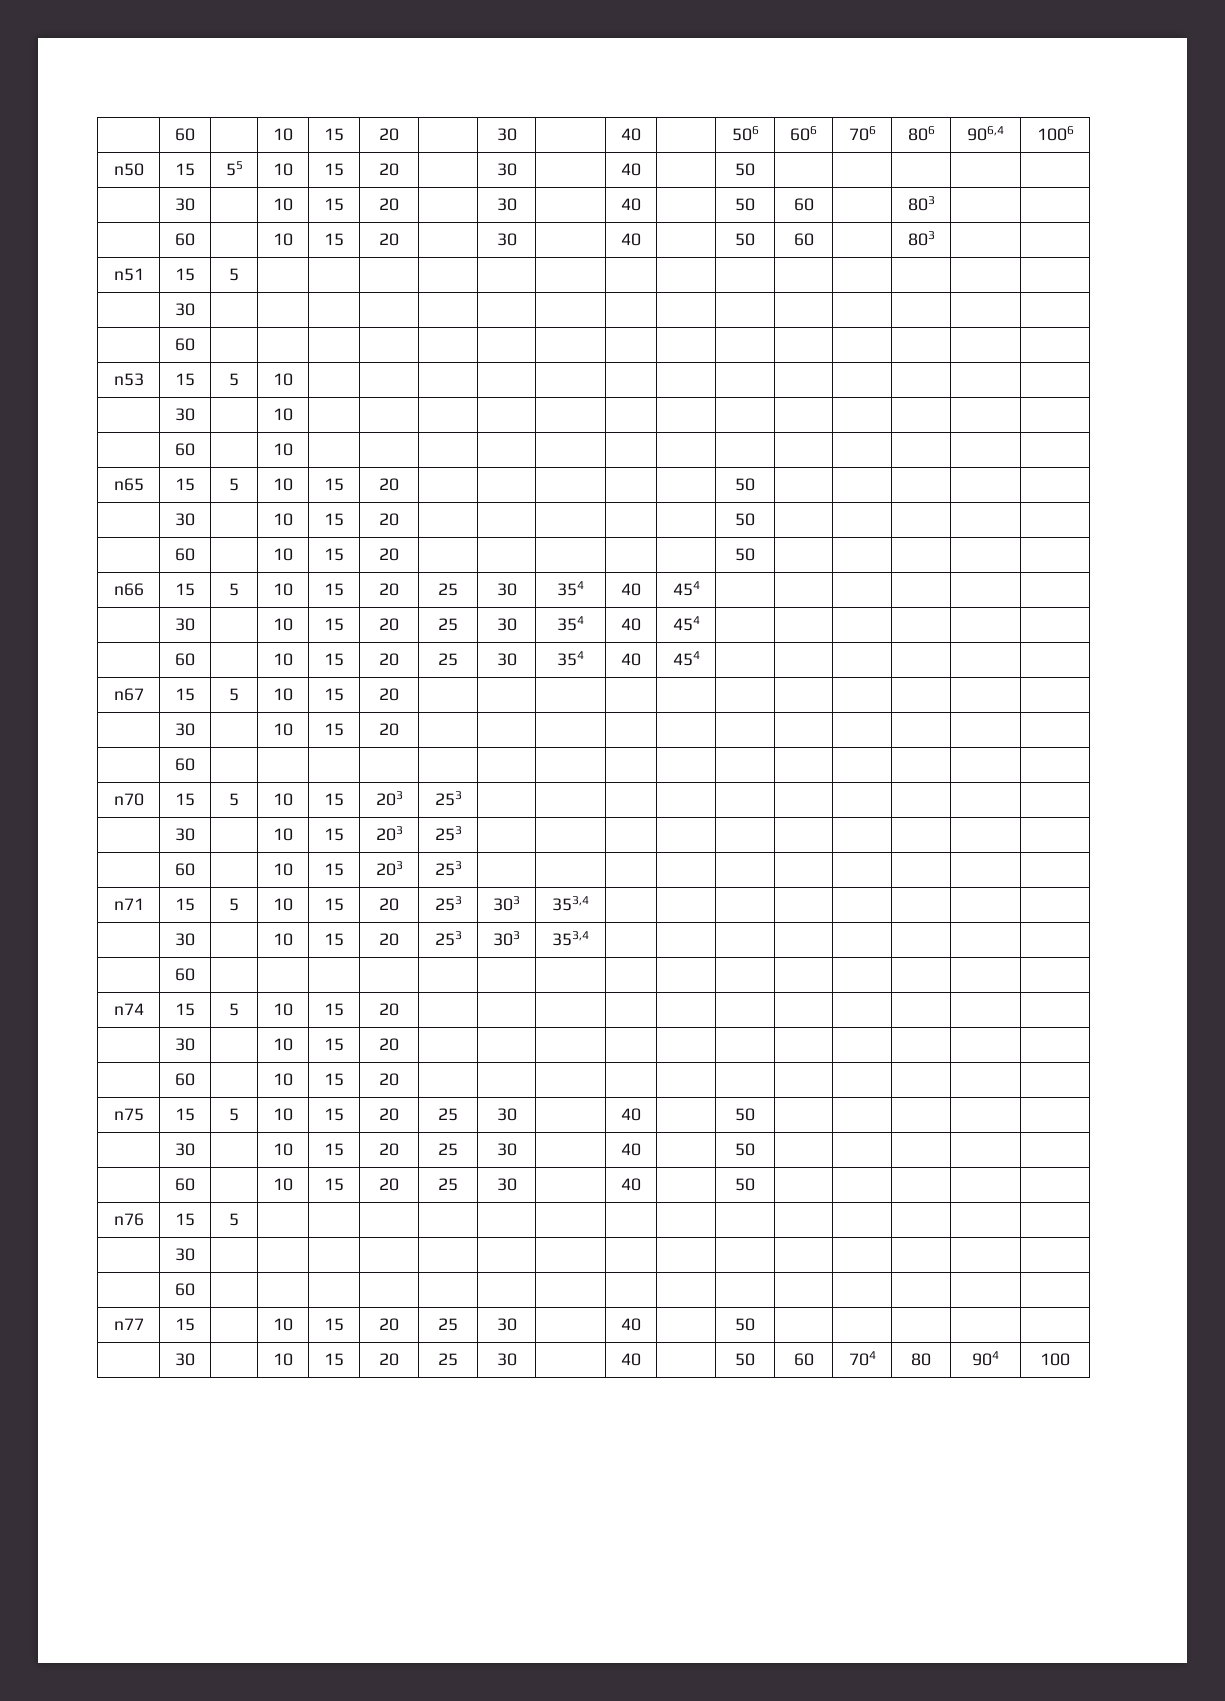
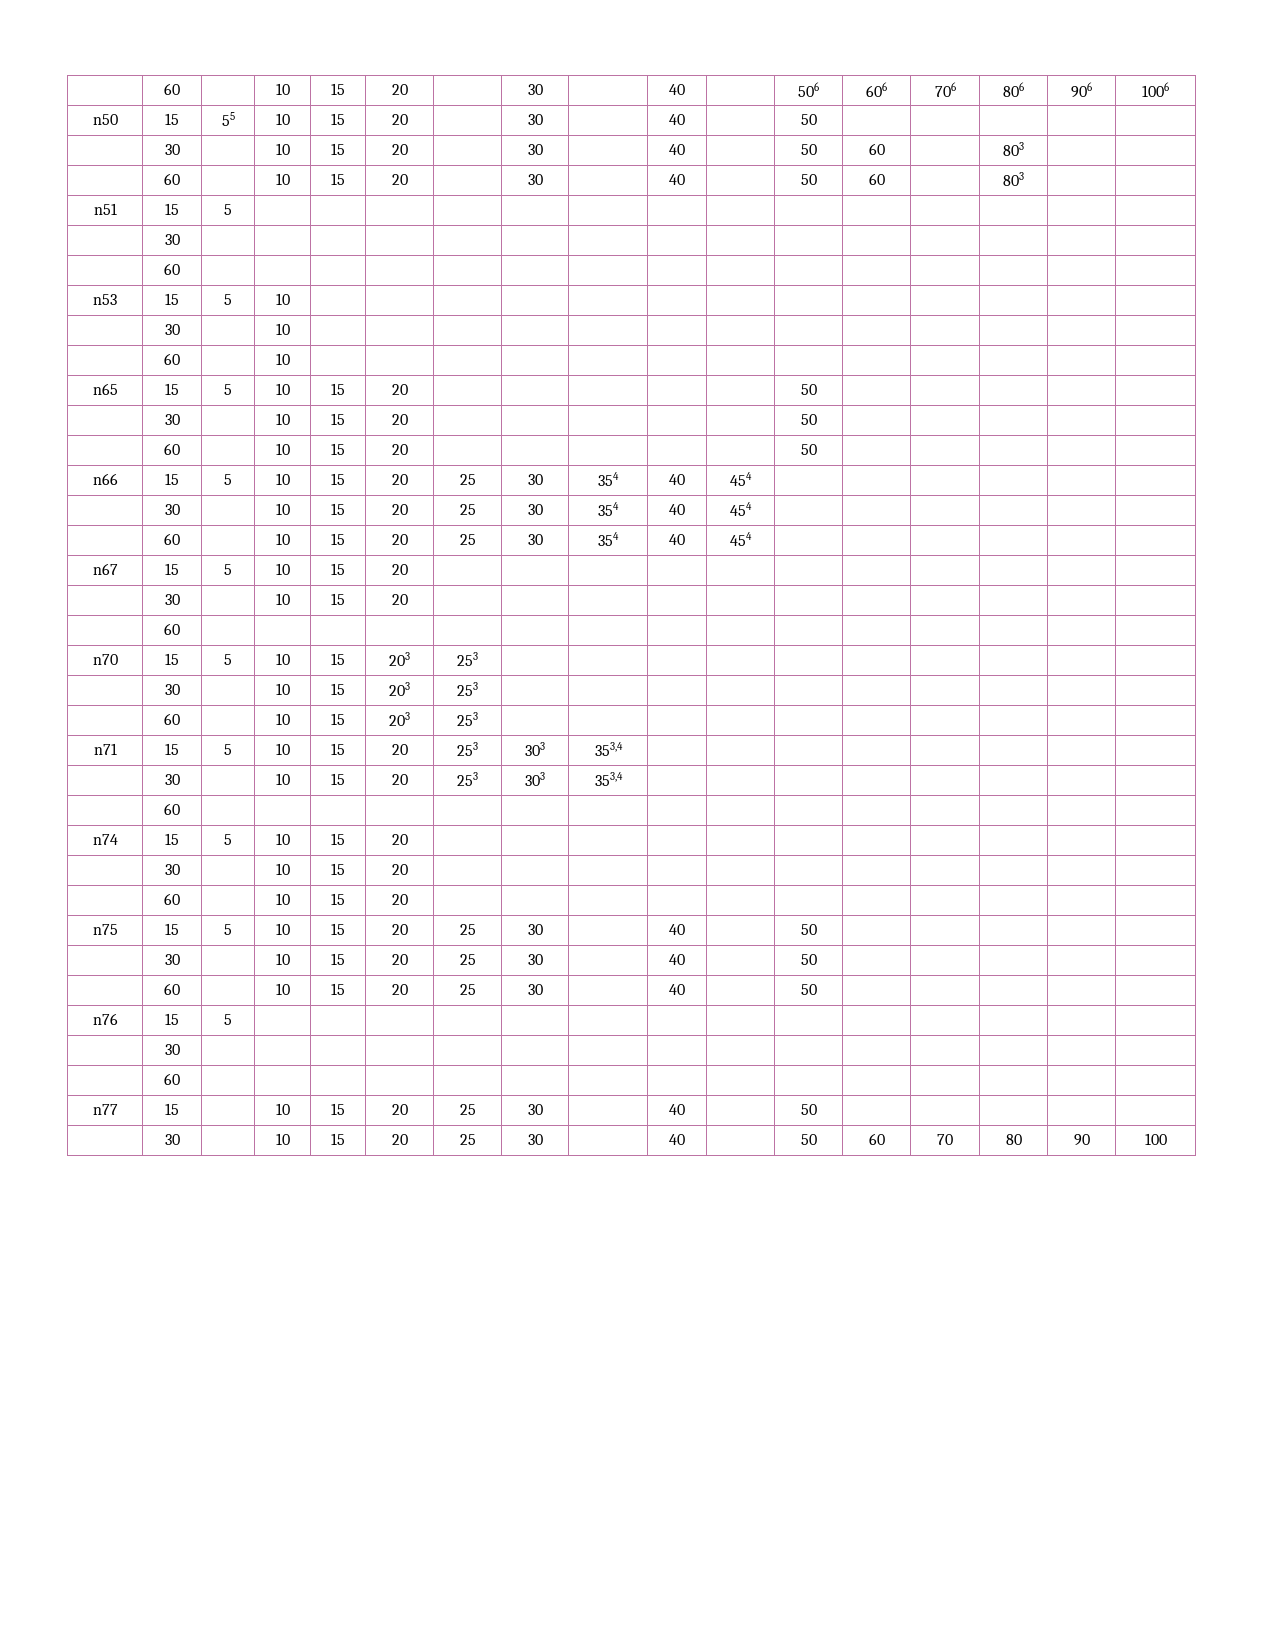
[967,126,1004,141] 906,4 -> [1071,82,1092,98] 906
[848,1351,876,1366] 704 -> [937,1134,953,1145] 70
[972,1351,999,1366] 904 -> [1073,1134,1090,1146] 90

